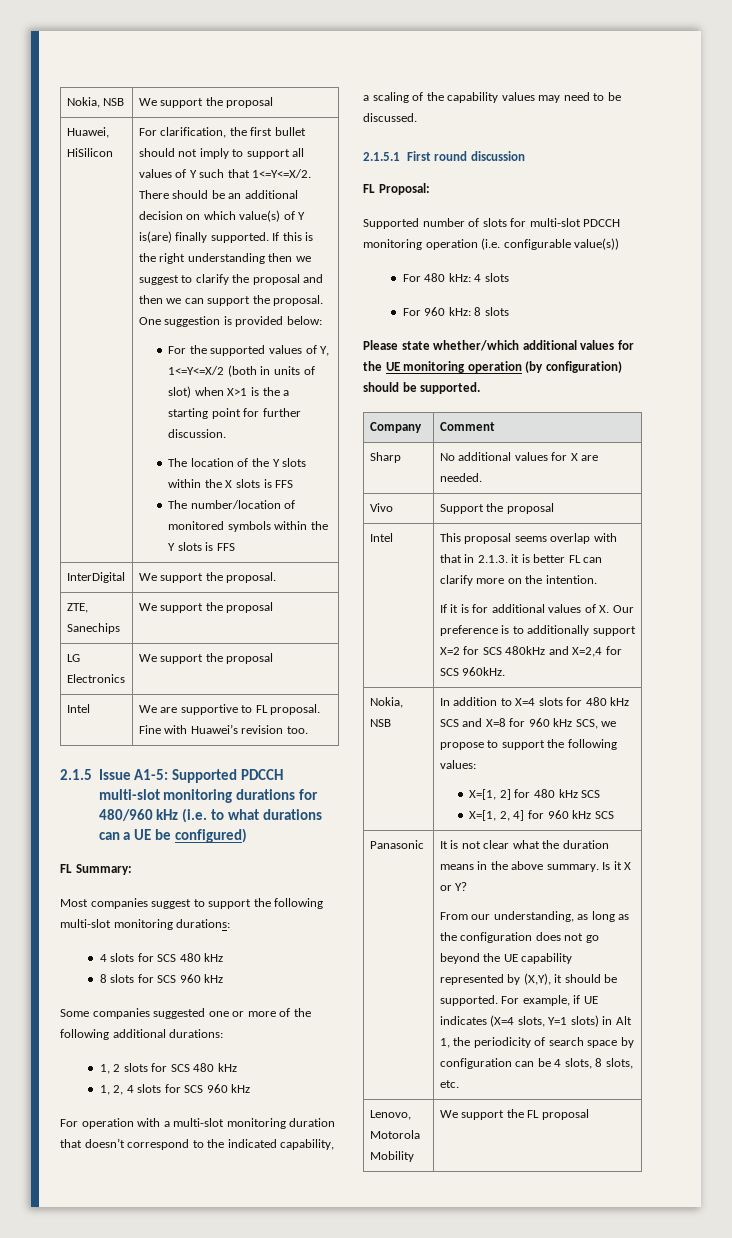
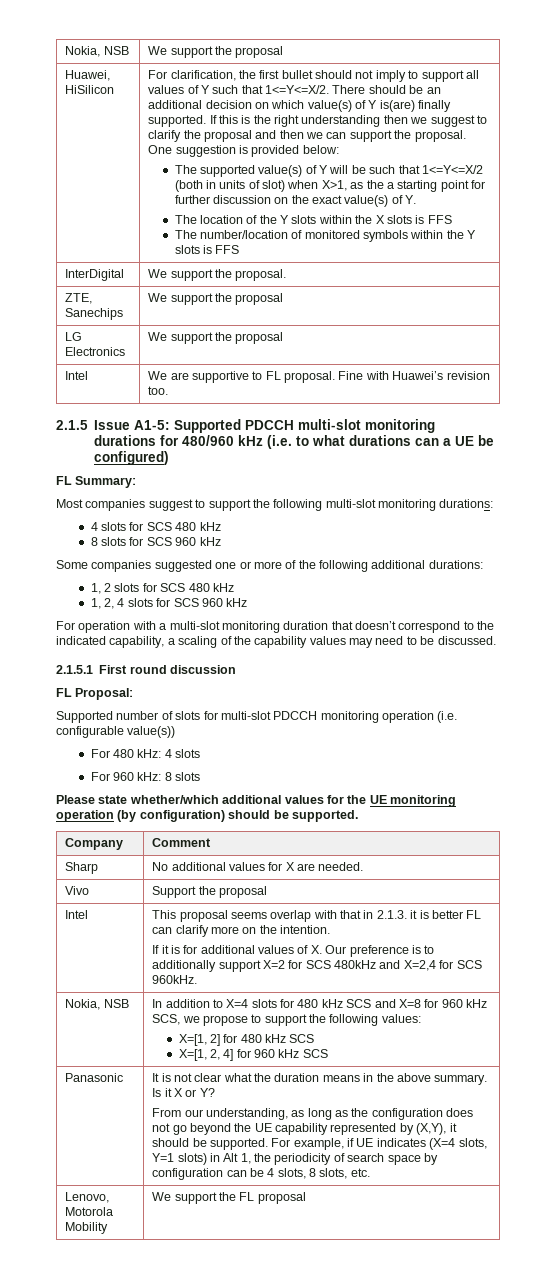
[168,345,330,356] For the supported values of Y, -> [174,165,420,177] The supported value(s) of Y will be such that
[227,387,259,396] X>1 is -> [321,180,364,191] X>1, as
[168,429,227,438] discussion. -> [212,195,417,207] discussion on the exact value(s) of Y.

